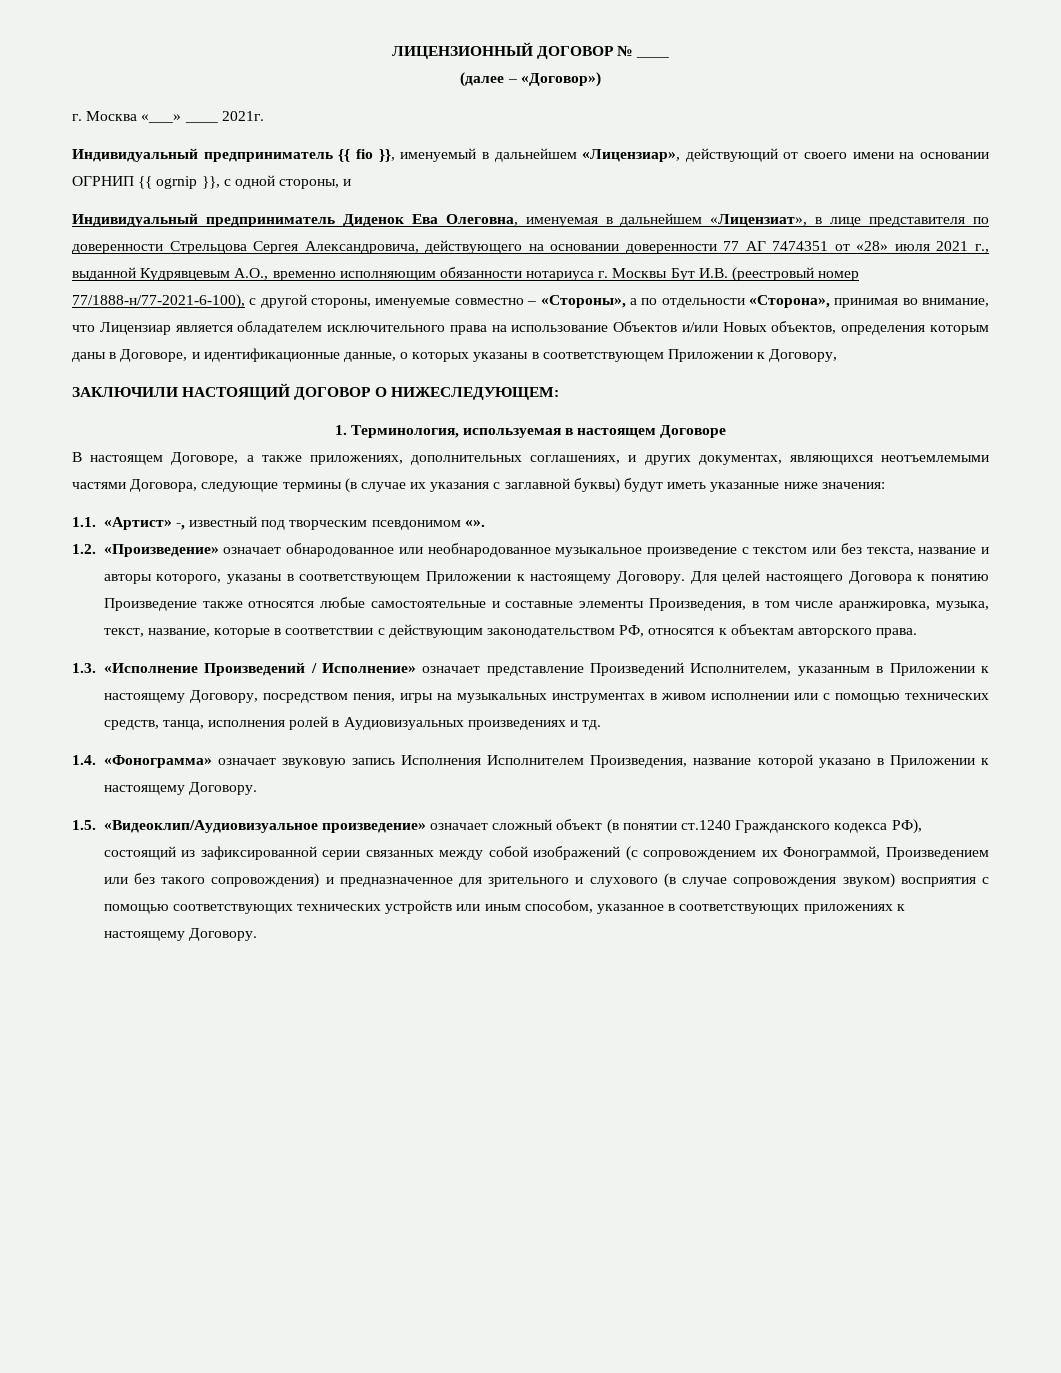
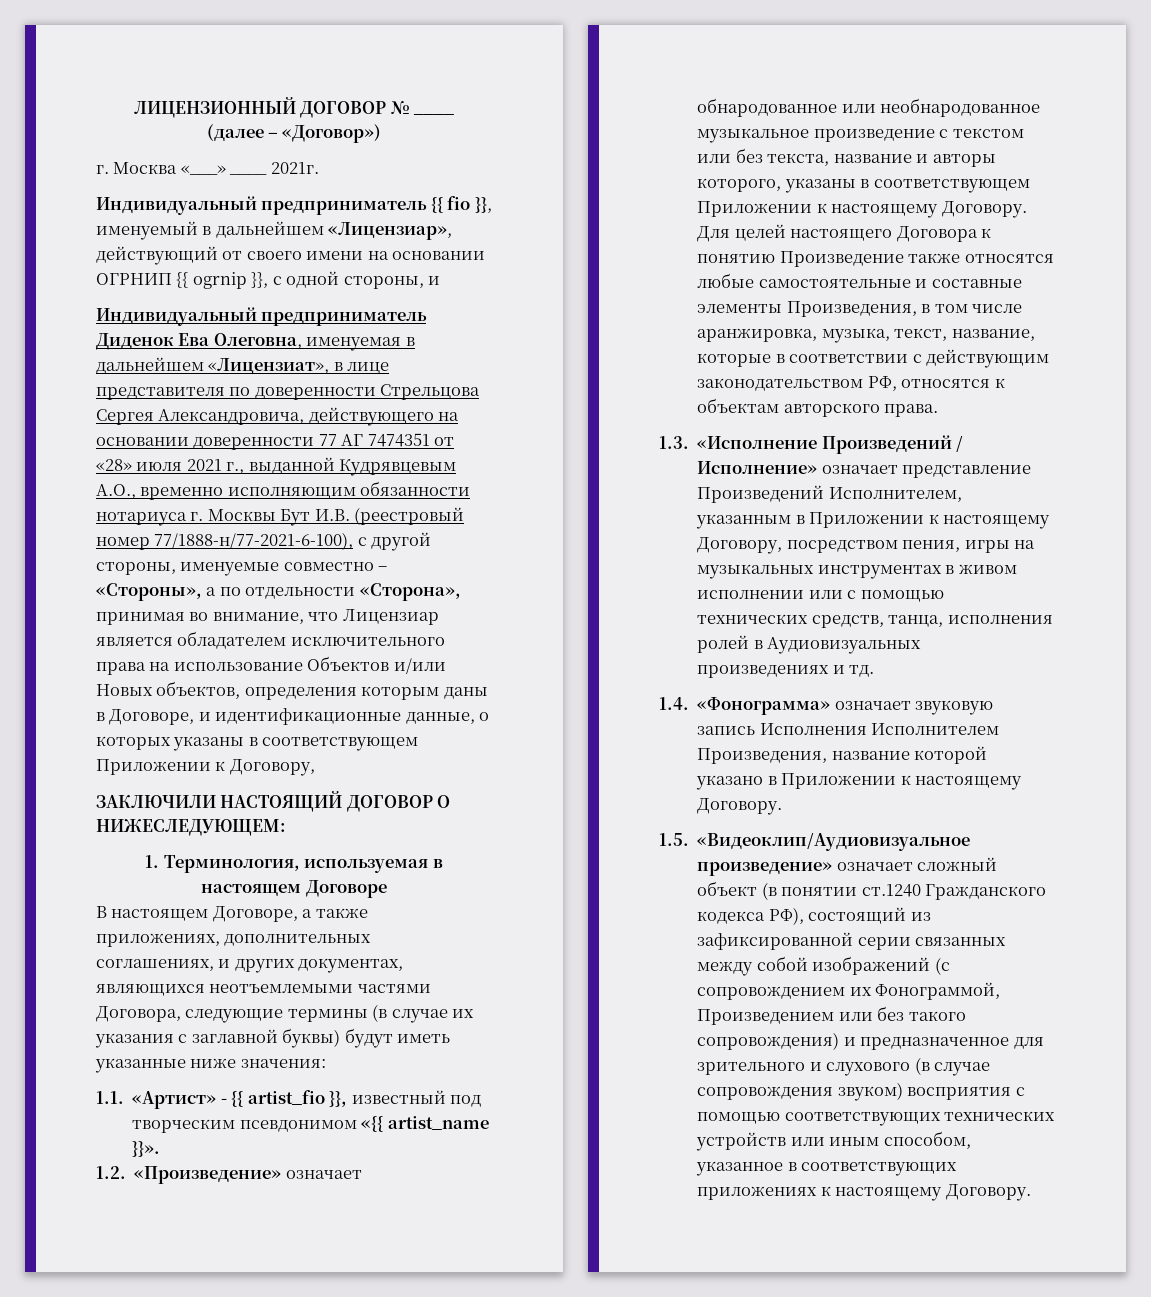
[175,523,185,530] -, -> [220,1090,348,1107] - {{ artist_fio }},
[464,520,485,527] «». -> [361,1116,489,1132] [132,1141,161,1157] «{{ artist_name }}».

